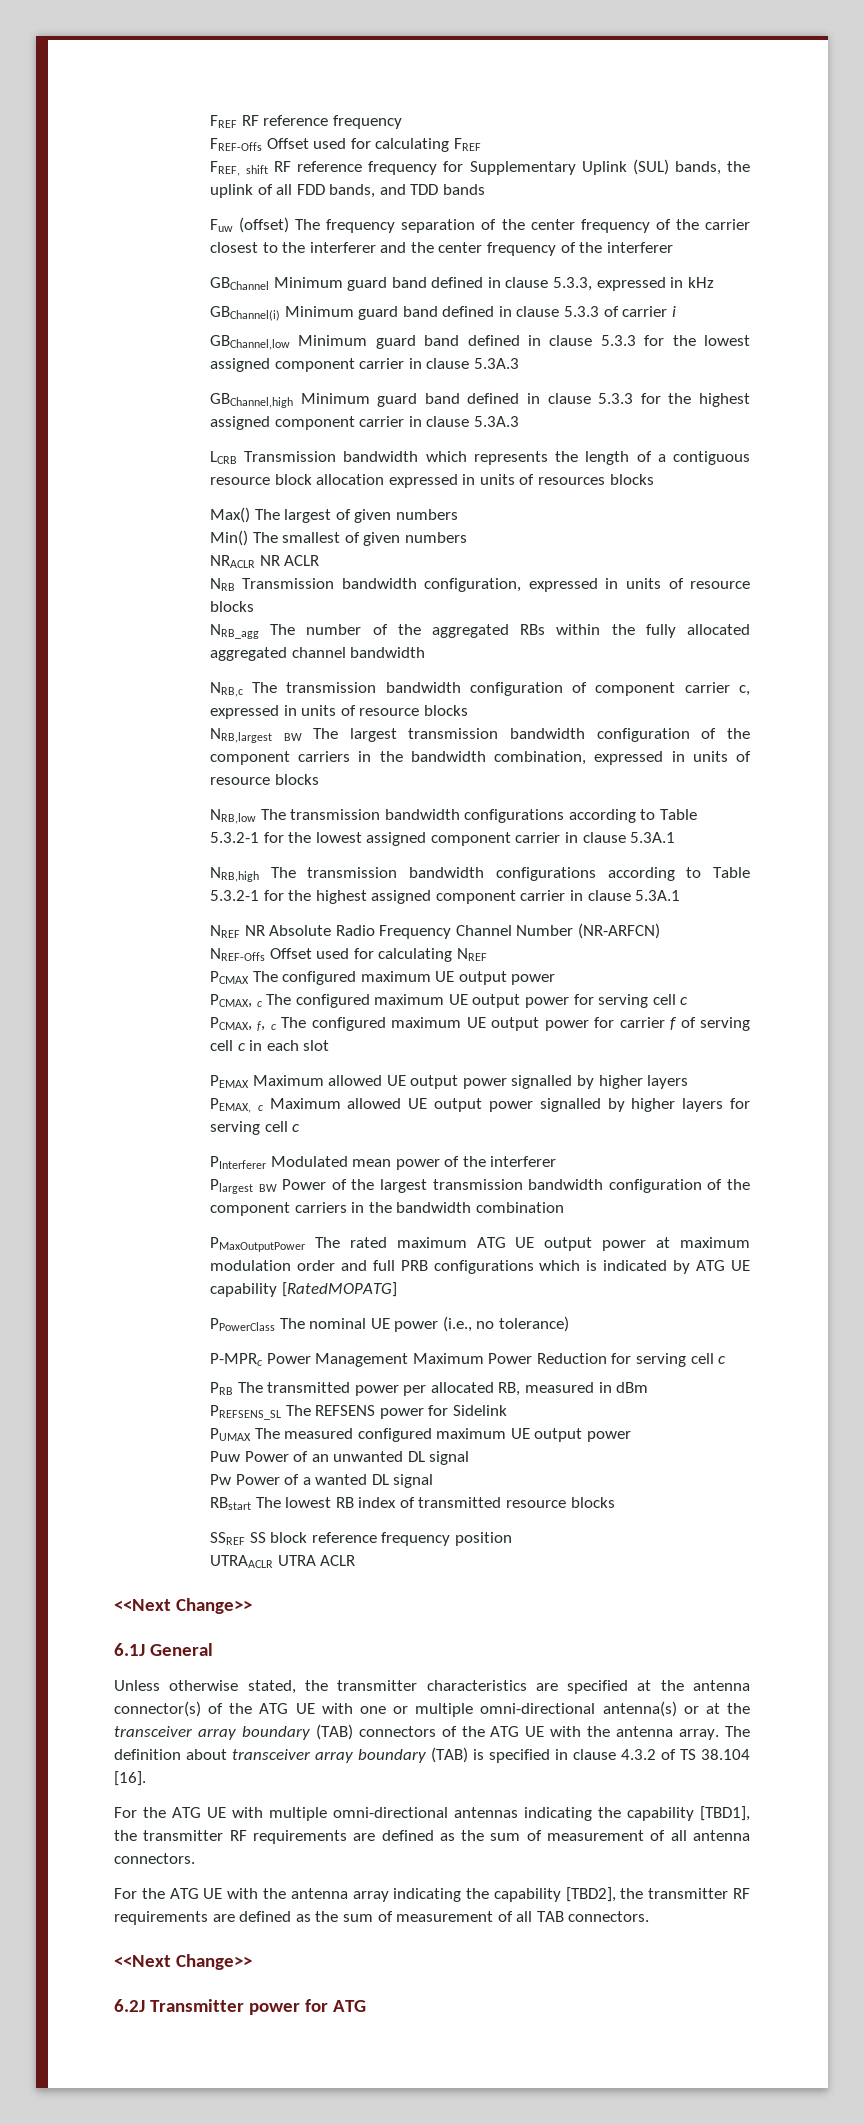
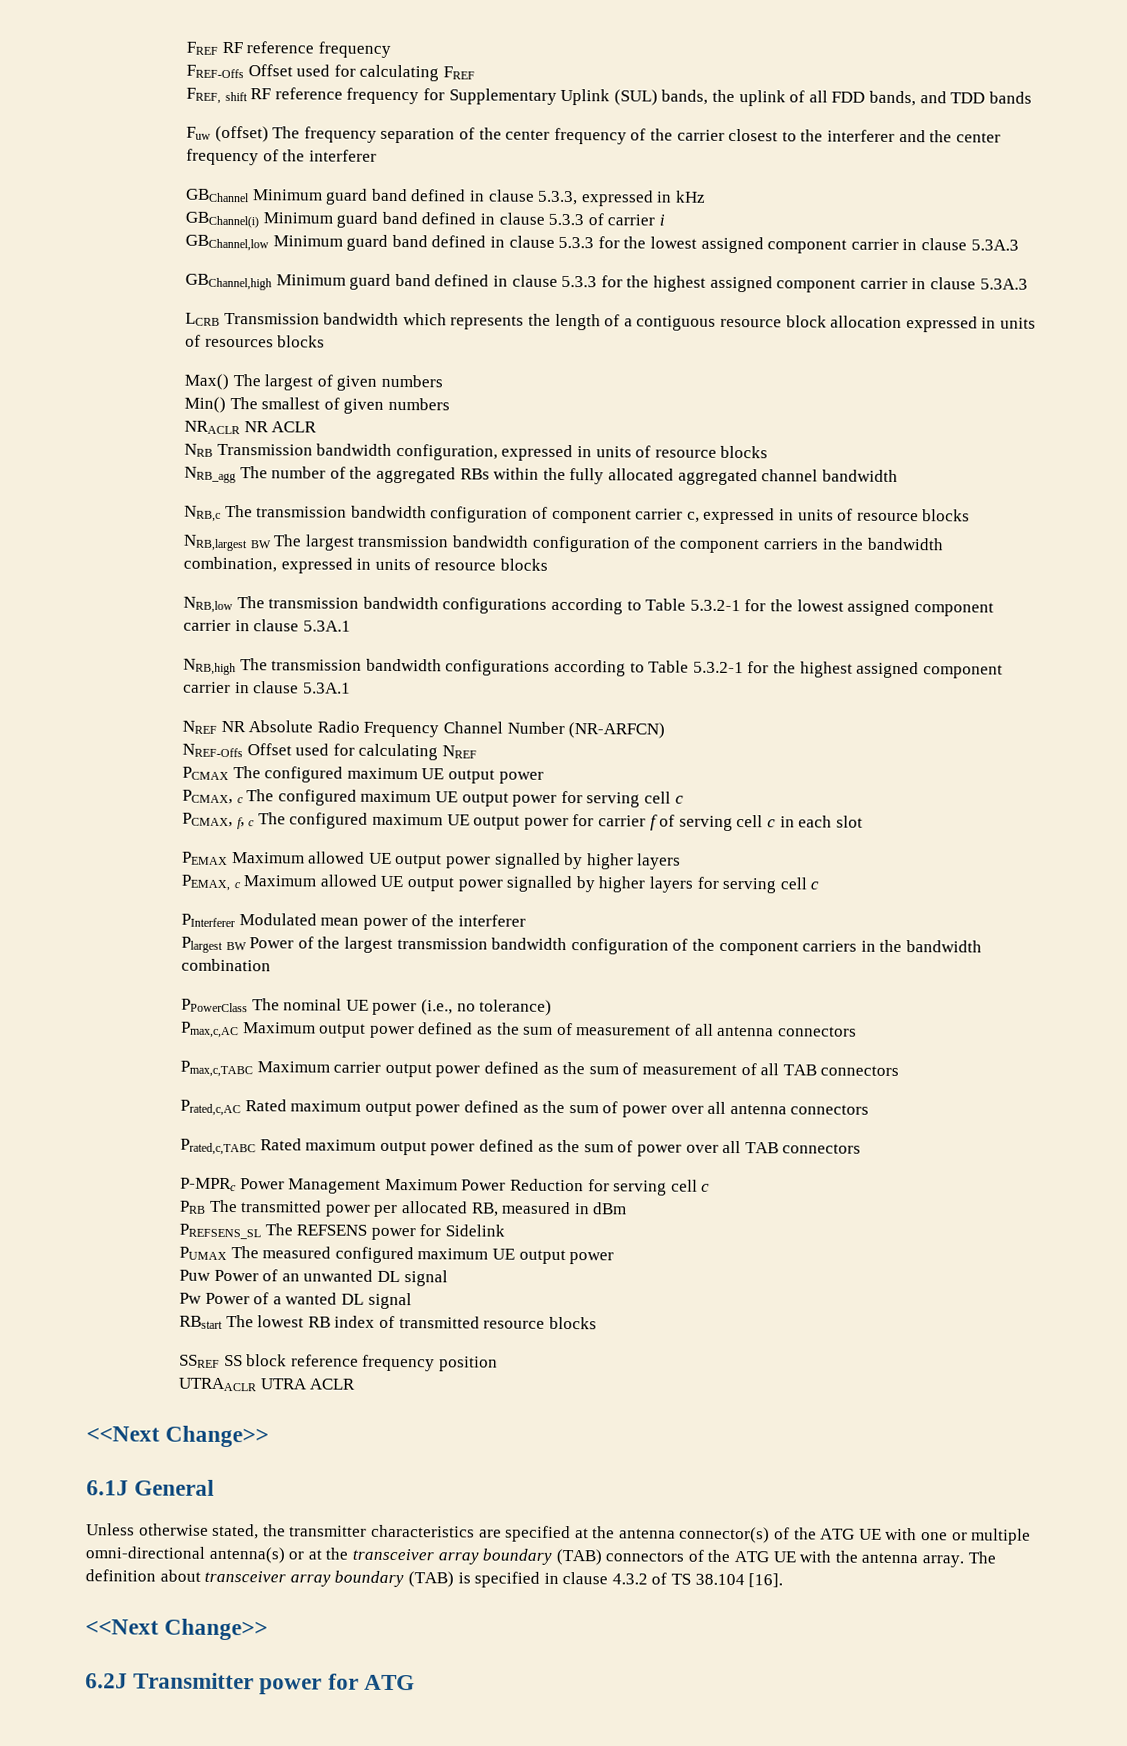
[209,1237,750,1252] [209,1260,750,1274] [209,1282,397,1297] // PMaxOutputPower The rated maximum ATG UE output power at maximum modulation order and full PRB configurations which is indicated by ATG UE capability [RatedMOPATG] -> (272, 965) none
(570, 1324) none -> [181,1021,857,1039] [180,1060,900,1078] [180,1099,870,1118] [180,1138,862,1157] // Pmax,c,AC Maximum output power defined as the sum of measurement of all antenna connectors // Pmax,c,TABC Maximum carrier output power defined as the sum of measurement of all TAB connectors // Prated,c,AC Rated maximum output power defined as the sum of power over all antenna connectors // Prated,c,TABC Rated maximum output power defined as the sum of power over all TAB connectors
[114,1806,750,1821] [114,1830,750,1844] [114,1853,195,1864] [114,1887,750,1902] [114,1911,650,1925] // For the ATG UE with multiple omni-directional antennas indicating the capability [TBD1], the transmitter RF requirements are defined as the sum of measurement of all antenna connectors. // For the ATG UE with the antenna array indicating the capability [TBD2], the transmitter RF requirements are defined as the sum of measurement of all TAB connectors. -> (784, 1580) none

